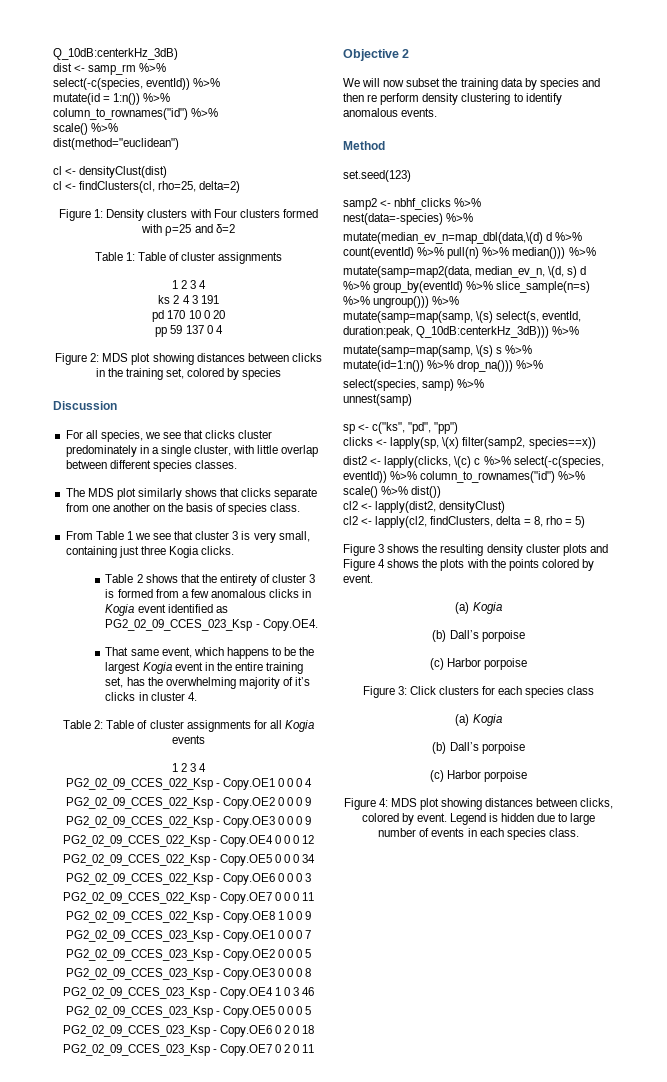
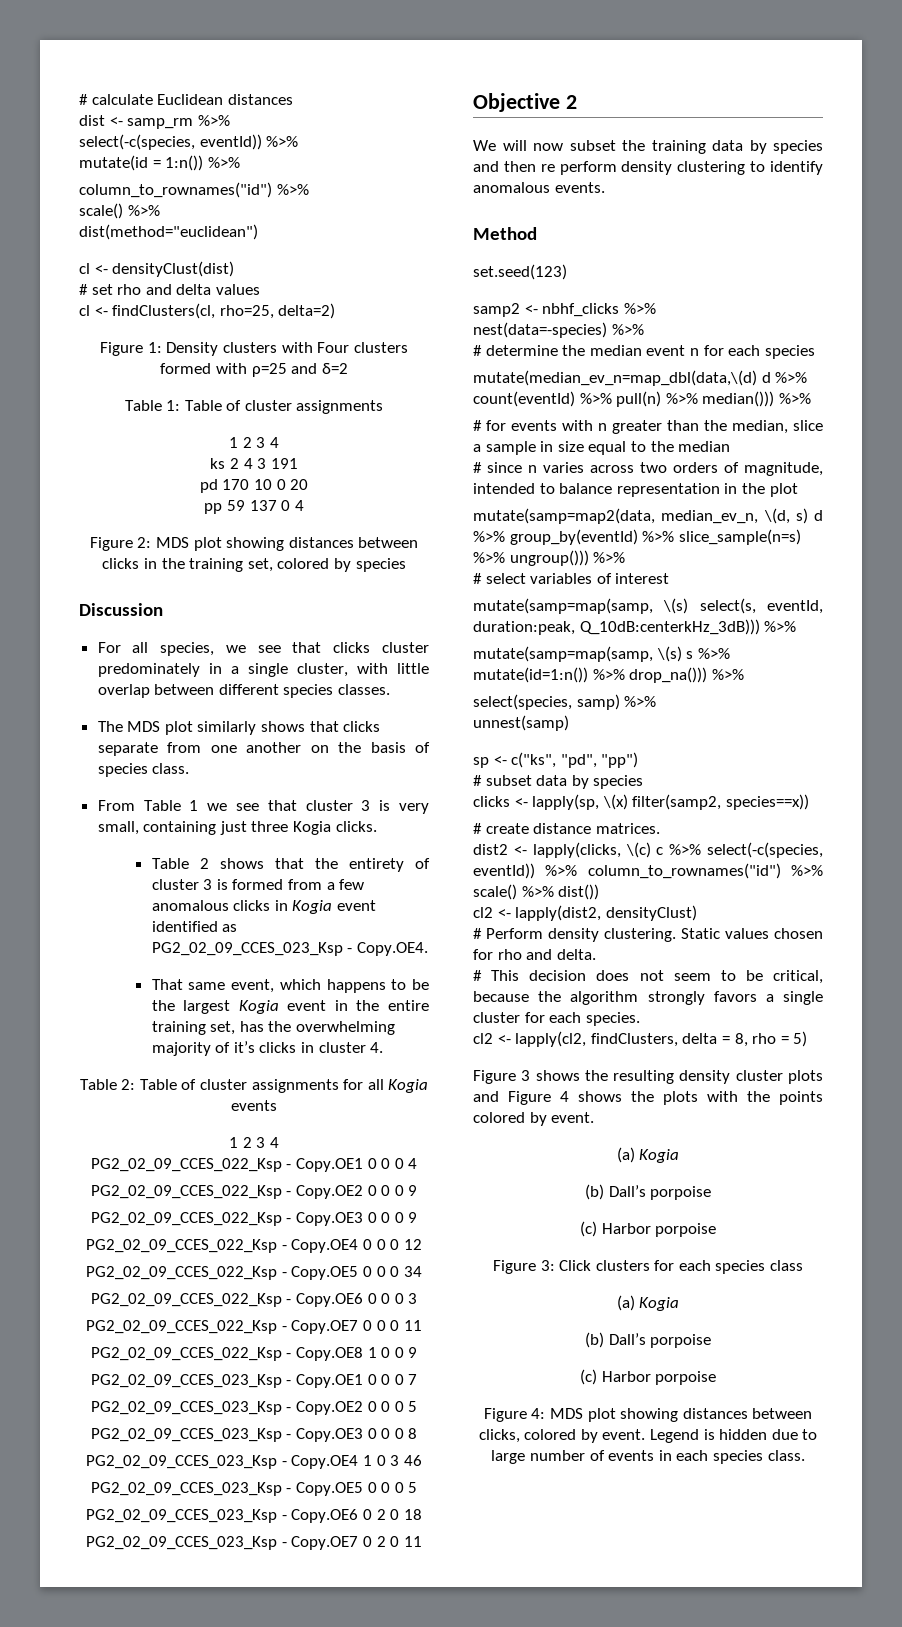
[53,48,178,60] Q_10dB:centerkHz_3dB) -> [79,94,293,105] # calculate Euclidean distances
(168, 172) none -> [79,284,260,295] // # set rho and delta values
(474, 217) none -> [473,345,815,359] // # determine the median event n for each species
(596, 251) none -> [473,420,823,434] [473,441,731,455] [473,462,823,476] [473,483,798,497] // # for events with n greater than the median, slice a sample in size equal to the median // # since n varies across two orders of magnitude, intended to balance representation in the plot
(460, 300) none -> [473,573,670,584] // # select variables of interest
(459, 428) none -> [473,775,644,789] // # subset data by species
(596, 443) none -> [473,823,660,834] // # create distance matrices.
(506, 507) none -> [473,928,823,942] [473,949,596,960] [473,970,823,984] [473,991,823,1005] [473,1012,640,1026] // # Perform density clustering. Static values chosen for rho and delta. // # This decision does not seem to be critical, because the algorithm strongly favors a single cluster for each species.

